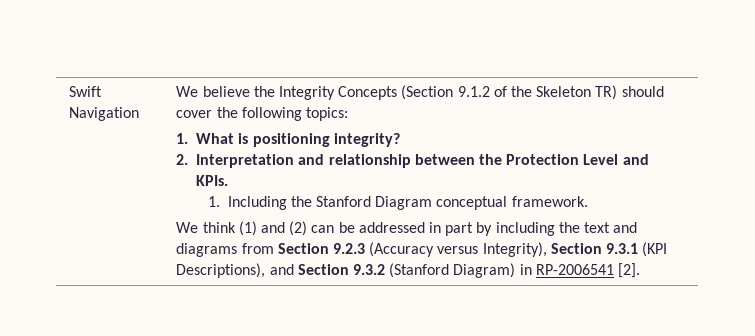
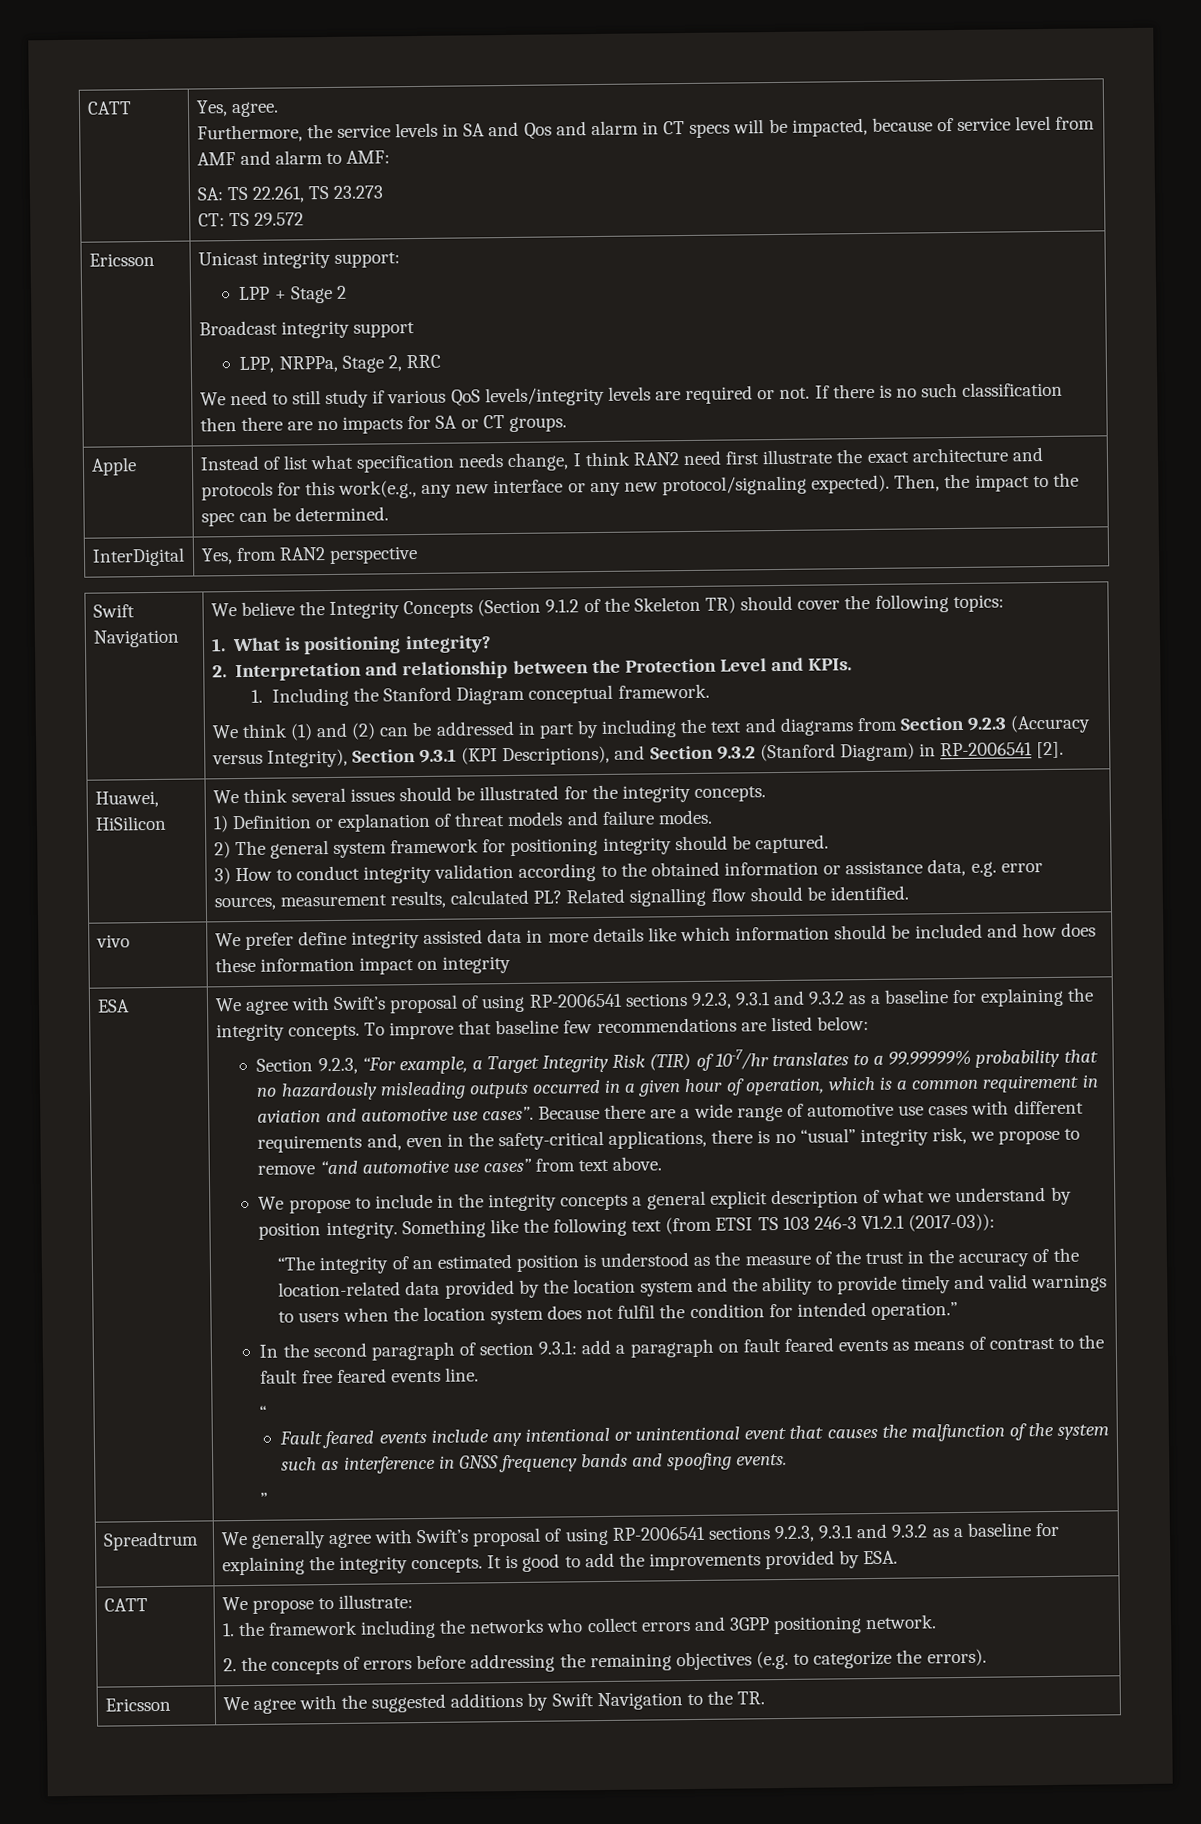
(69, 91) none -> [86,101,132,115] [195,100,279,118] [196,115,1096,143] [196,150,391,166] [196,185,385,203] [197,212,304,227] [88,252,155,267] [197,250,400,269] [238,285,347,304] [198,320,415,339] [239,354,441,373] [199,381,1064,409] [199,415,567,434] [90,457,137,476] [199,447,1043,473] [200,472,1079,501] [200,506,390,527] [91,547,185,567] [200,546,419,565] CATT | Yes, agree. // Furthermore, the service levels in SA and Qos and alarm in CT specs will be impacted, because of service level from AMF and alarm to AMF: // SA: TS 22.261, TS 23.273 // CT: TS 29.572 // Ericsson | Unicast integrity support: // LPP + Stage 2 // Broadcast integrity support // LPP, NRPPa, Stage 2, RRC // We need to still study if various QoS levels/integrity levels are required or not. If there is no such classification then there are no impacts for SA or CT groups. // Apple | Instead of list what specification needs change, I think RAN2 need first illustrate the exact architecture and protocols for this work(e.g., any new interface or any new protocol/signaling expected). Then, the impact to the spec can be determined. // InterDigital | Yes, from RAN2 perspective //
(640, 270) none -> [94,790,159,808] [94,815,167,831] [212,784,766,804] [212,809,713,833] [213,834,829,859] [213,858,1043,885] [213,885,909,911] [95,934,130,948] [214,922,1096,950] [214,955,512,975] [96,999,130,1013] [214,987,1095,1015] [215,1016,869,1042] [256,1049,1098,1075] [256,1074,1098,1101] [257,1099,1084,1123] [257,1126,1081,1153] [257,1156,663,1175] [258,1186,1072,1214] [258,1213,996,1240] [277,1247,1079,1275] [278,1274,1108,1299] [278,1302,958,1325] [259,1334,1104,1361] [260,1367,479,1384] [259,1405,268,1419] [279,1422,1110,1449] [281,1452,788,1474] [260,1492,269,1506] [102,1531,199,1551] [220,1522,1059,1549] [221,1550,899,1576] [103,1598,148,1612] [221,1594,414,1614] [221,1614,938,1639] [222,1648,987,1675] [104,1697,171,1712] [222,1690,766,1714] // Huawei, HiSilicon | We think several issues should be illustrated for the integrity concepts. // 1) Definition or explanation of threat models and failure modes. // 2) The general system framework for positioning integrity should be captured. // 3) How to conduct integrity validation according to the obtained information or assistance data, e.g. error sources, measurement results, calculated PL? Related signalling flow should be identified. // vivo | We prefer define integrity assisted data in more details like which information should be included and how does these information impact on integrity // ESA | We agree with Swift’s proposal of using RP-2006541 sections 9.2.3, 9.3.1 and 9.3.2 as a baseline for explaining the integrity concepts. To improve that baseline few recommendations are listed below: // Section 9.2.3, “For example, a Target Integrity Risk (TIR) of 10-7/hr translates to a 99.99999% probability that no hazardously misleading outputs occurred in a given hour of operation, which is a common requirement in aviation and automotive use cases”. Because there are a wide range of automotive use cases with different requirements and, even in the safety-critical applications, there is no “usual” integrity risk, we propose to remove “and automotive use cases” from text above. // We propose to include in the integrity concepts a general explicit description of what we understand by position integrity. Something like the following text (from ETSI TS 103 246-3 V1.2.1 (2017-03)): // “The integrity of an estimated position is understood as the measure of the trust in the accuracy of the location-related data provided by the location system and the ability to provide timely and valid warnings to users when the location system does not fulfil the condition for intended operation.” // In the second paragraph of section 9.3.1: add a paragraph on fault feared events as means of contrast to the fault free feared events line. // “ // Fault feared events include any intentional or unintentional event that causes the malfunction of the system such as interference in GNSS frequency bands and spoofing events. // ” // Spreadtrum | We generally agree with Swift’s proposal of using RP-2006541 sections 9.2.3, 9.3.1 and 9.3.2 as a baseline for explaining the integrity concepts. It is good to add the improvements provided by ESA. // CATT | We propose to illustrate: // 1. the framework including the networks who collect errors and 3GPP positioning network. // 2. the concepts of errors before addressing the remaining objectives (e.g. to categorize the errors). // Ericsson | We agree with the suggested additions by Swift Navigation to the TR.

